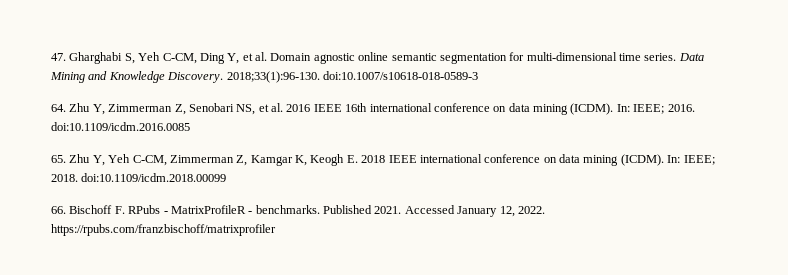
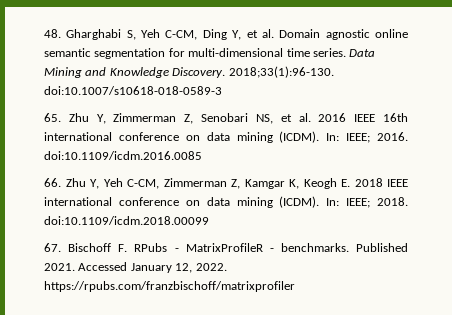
[51,53,66,61] 47. -> [44,29,61,38] 48.
[51,104,66,112] 64. -> [44,113,61,122] 65.
[51,155,66,163] 65. -> [44,178,61,187] 66.
[51,206,66,214] 66. -> [44,243,61,252] 67.

